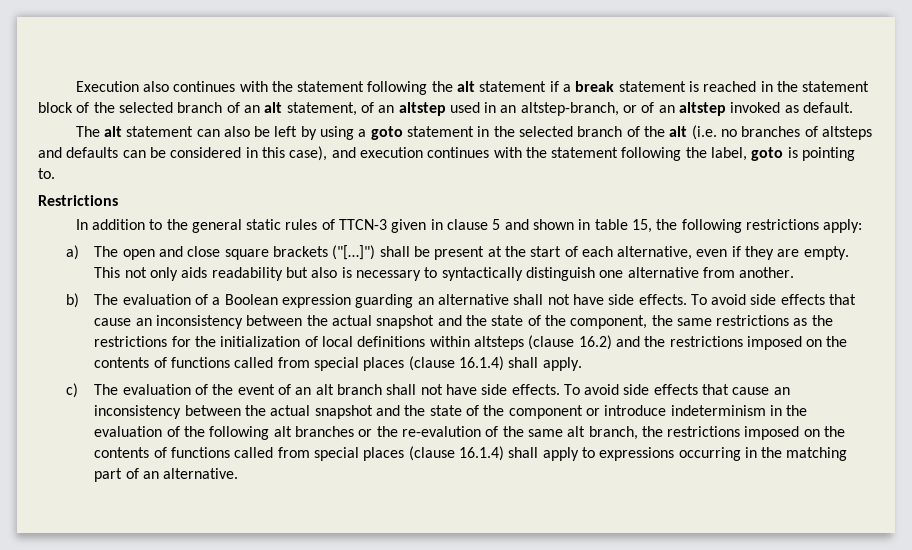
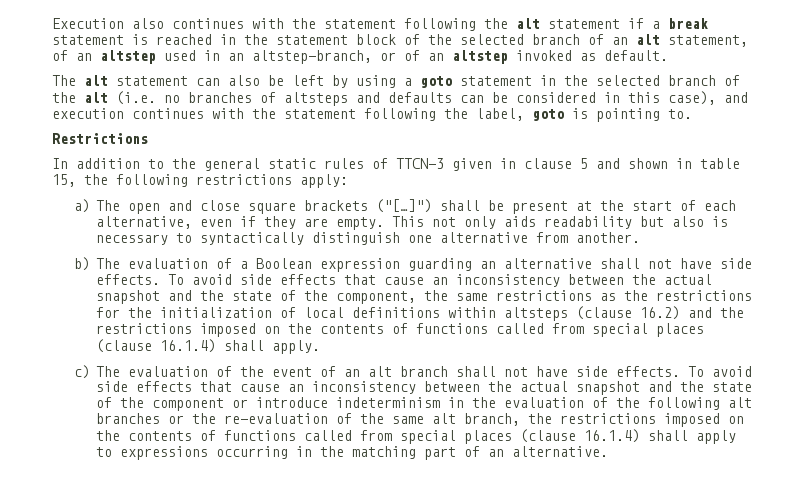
[401,426,481,437] re-evalution -> [223,413,328,424] re-evaluation

